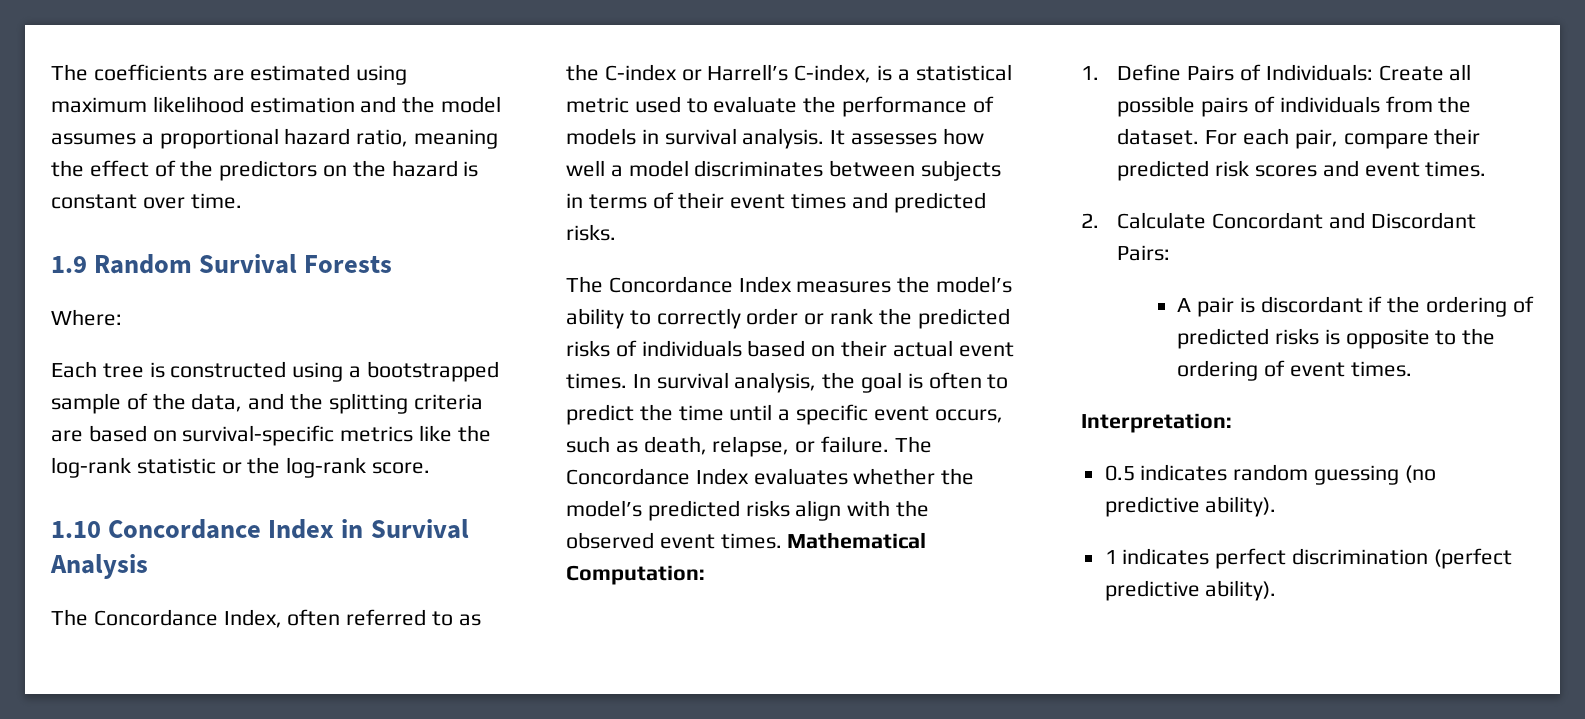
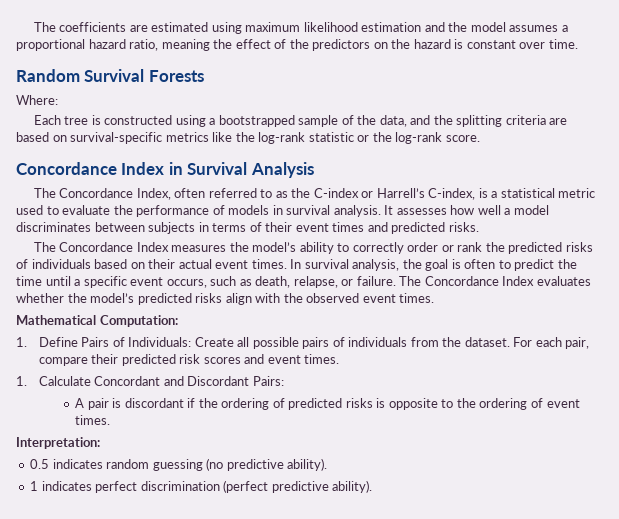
[51,256,87,273] 1.9 -> (578, 44) none
[51,521,101,538] 1.10 -> (480, 138) none
(782, 541) none -> (435, 298) //
[1081,213,1099,228] 2. -> [16,376,27,386] 1.

